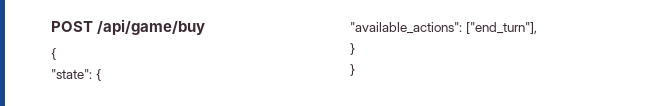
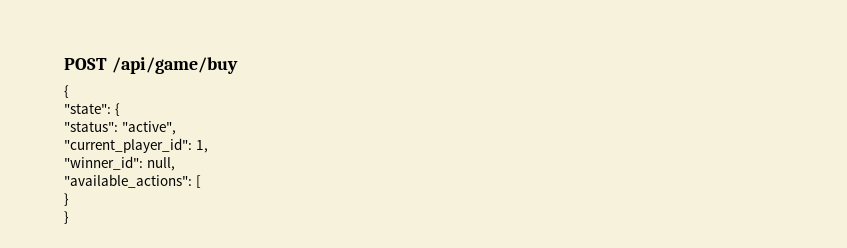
(101, 75) none -> [64,121,176,135] [64,138,208,153] [64,156,175,171] // "status": "active", // "current_player_id": 1, // "winner_id": null,
[465,22,537,34] ["end_turn"], -> [195,175,201,188] [

